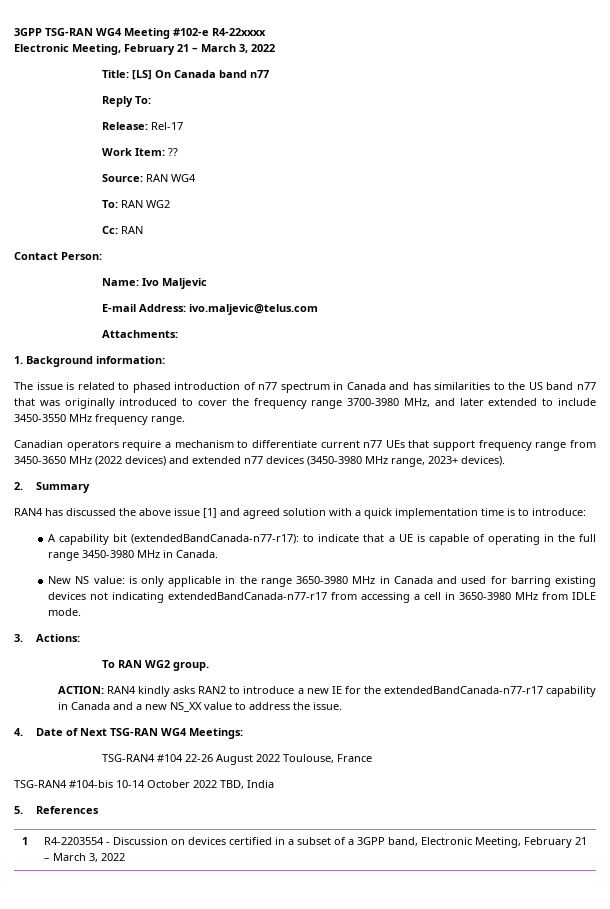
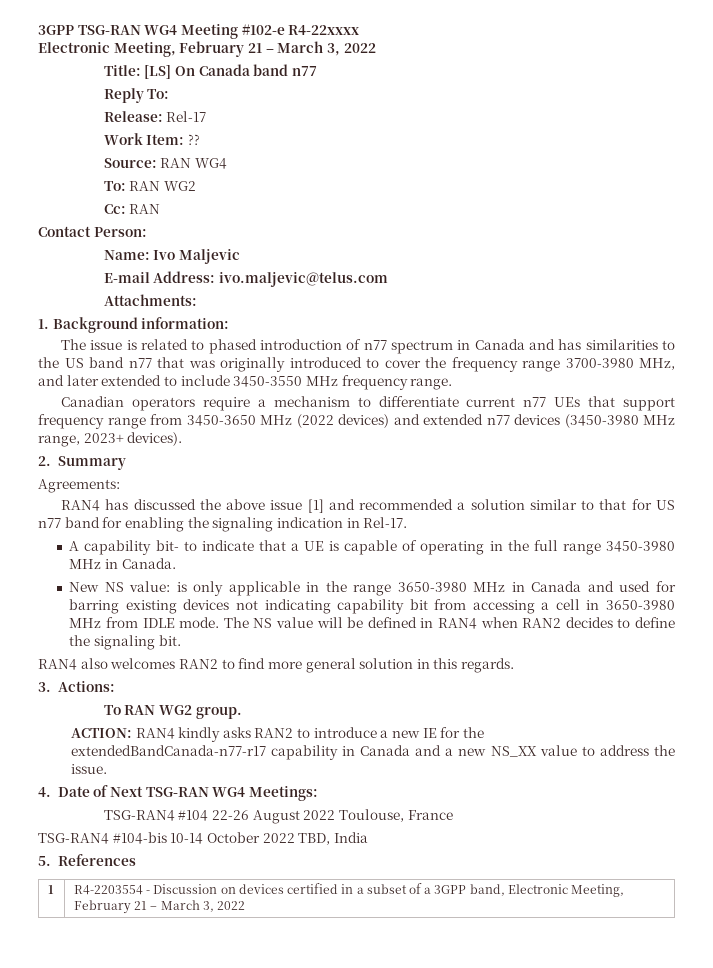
(90, 487) none -> [38,479,120,493] // Agreements:
[243,508,586,519] agreed solution with a quick implementation time is to introduce: -> [359,499,675,510] [38,517,408,532] recommended a solution similar to that for US n77 band for enabling the signaling indication in Rel-17.
[113,534,300,544] bit (extendedBandCanada-n77-r17): -> [155,540,179,551] bit-
[168,592,328,600] extendedBandCanada-n77-r17 -> [337,599,428,614] capability bit
(82, 612) none -> [223,617,675,629] [69,635,181,650] [38,658,515,673] The NS value will be defined in RAN4 when RAN2 decides to define the signaling bit. // RAN4 also welcomes RAN2 to find more general solution in this regards.

